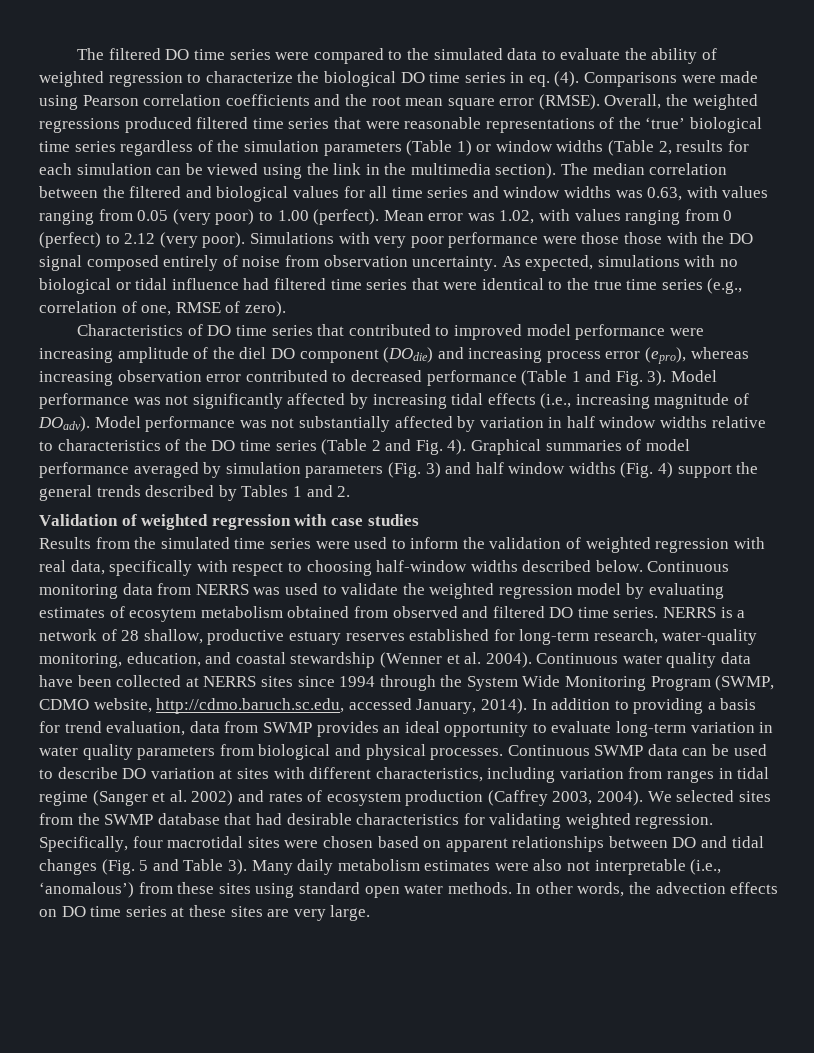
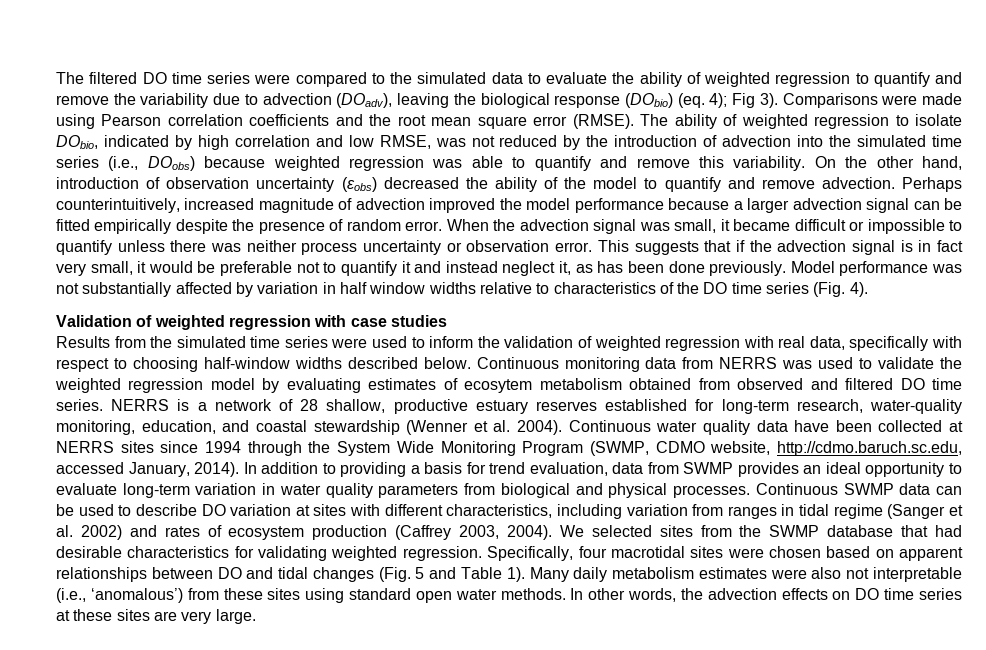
[205,71,580,87] characterize the biological DO time series in eq. (4). -> [873,72,962,87] [56,93,778,108] quantify and remove the variability due to advection (DOadv), leaving the biological response (DObio) (eq. 4); Fig 3).
[604,94,758,110] [39,117,763,133] [39,140,749,156] [39,163,728,179] [39,186,769,202] [39,209,733,225] [39,232,753,248] [39,255,739,271] [39,278,743,294] [39,301,286,317] [77,324,704,340] [39,347,749,364] [39,370,718,386] [39,393,750,409] [38,416,90,432] Overall, the weighted regressions produced filtered time series that were reasonable representations of the ‘true’ biological time series regardless of the simulation parameters (Table 1) or window widths (Table 2, results for each simulation can be viewed using the link in the multimedia section). The median correlation between the filtered and biological values for all time series and window widths was 0.63, with values ranging from 0.05 (very poor) to 1.00 (perfect). Mean error was 1.02, with values ranging from 0 (perfect) to 2.12 (very poor). Simulations with very poor performance were those those with the DO signal composed entirely of noise from observation uncertainty. As expected, simulations with no biological or tidal influence had filtered time series that were identical to the true time series (e.g., correlation of one, RMSE of zero). // Characteristics of DO time series that contributed to improved model performance were increasing amplitude of the diel DO component (DOdie) and increasing process error (epro), whereas increasing observation error contributed to decreased performance (Table 1 and Fig. 3). Model performance was not significantly affected by increasing tidal effects (i.e., increasing magnitude of DOadv). -> [640,114,963,129] [56,135,962,150] [56,156,962,171] [56,177,962,192] [56,198,963,213] [56,219,963,234] [56,240,964,255] [56,261,787,276] The ability of weighted regression to isolate DObio, indicated by high correlation and low RMSE, was not reduced by the introduction of advection into the simulated time series (i.e., DOobs) because weighted regression was able to quantify and remove this variability. On the other hand, introduction of observation uncertainty (εobs) decreased the ability of the model to quantify and remove advection. Perhaps counterintuitively, increased magnitude of advection improved the model performance because a larger advection signal can be fitted empirically despite the presence of random error. When the advection signal was small, it became difficult or impossible to quantify unless there was neither process uncertainty or observation error. This suggests that if the advection signal is in fact very small, it would be preferable not to quantify it and instead neglect it, as has been done previously.
[321,439,690,455] [39,462,759,478] [39,485,351,501] (Table 2 and Fig. 4). Graphical summaries of model performance averaged by simulation parameters (Fig. 3) and half window widths (Fig. 4) support the general trends described by Tables 1 and 2. -> [813,282,868,297] (Fig. 4).
[227,859,247,875] 3). -> [506,567,525,582] 1).

